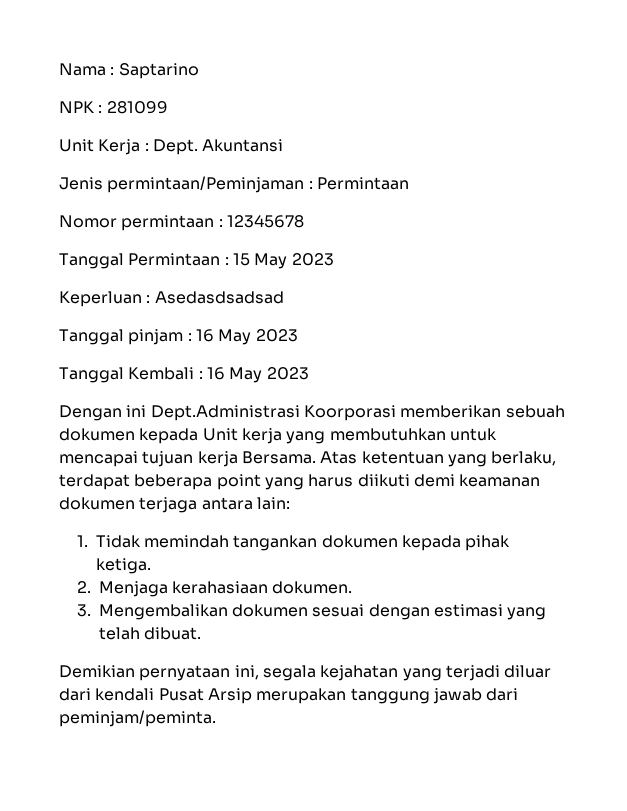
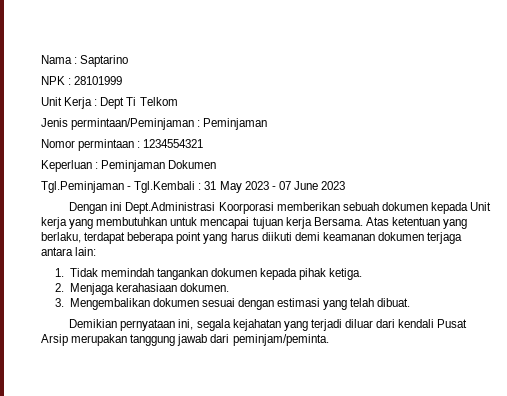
[106,101,168,114] 281099 -> [74,76,123,85] 28101999
[152,139,284,155] Dept. Akuntansi -> [100,97,178,109] Dept Ti Telkom
[316,177,409,190] Permintaan -> [203,118,268,130] Peminjaman
[226,215,304,228] [59,253,334,269] [59,291,284,307] [59,329,298,345] [59,367,263,383] 12345678 // Tanggal Permintaan : 15 May 2023 // Keperluan : Asedasdsadsad // Tanggal pinjam : 16 May 2023 // Tanggal Kembali : 16 May -> [143,139,204,148] [41,160,217,172] [41,181,318,193] 1234554321 // Keperluan : Peminjaman Dokumen // Tgl.Peminjaman - Tgl.Kembali : 31 May 2023 - 07 June

